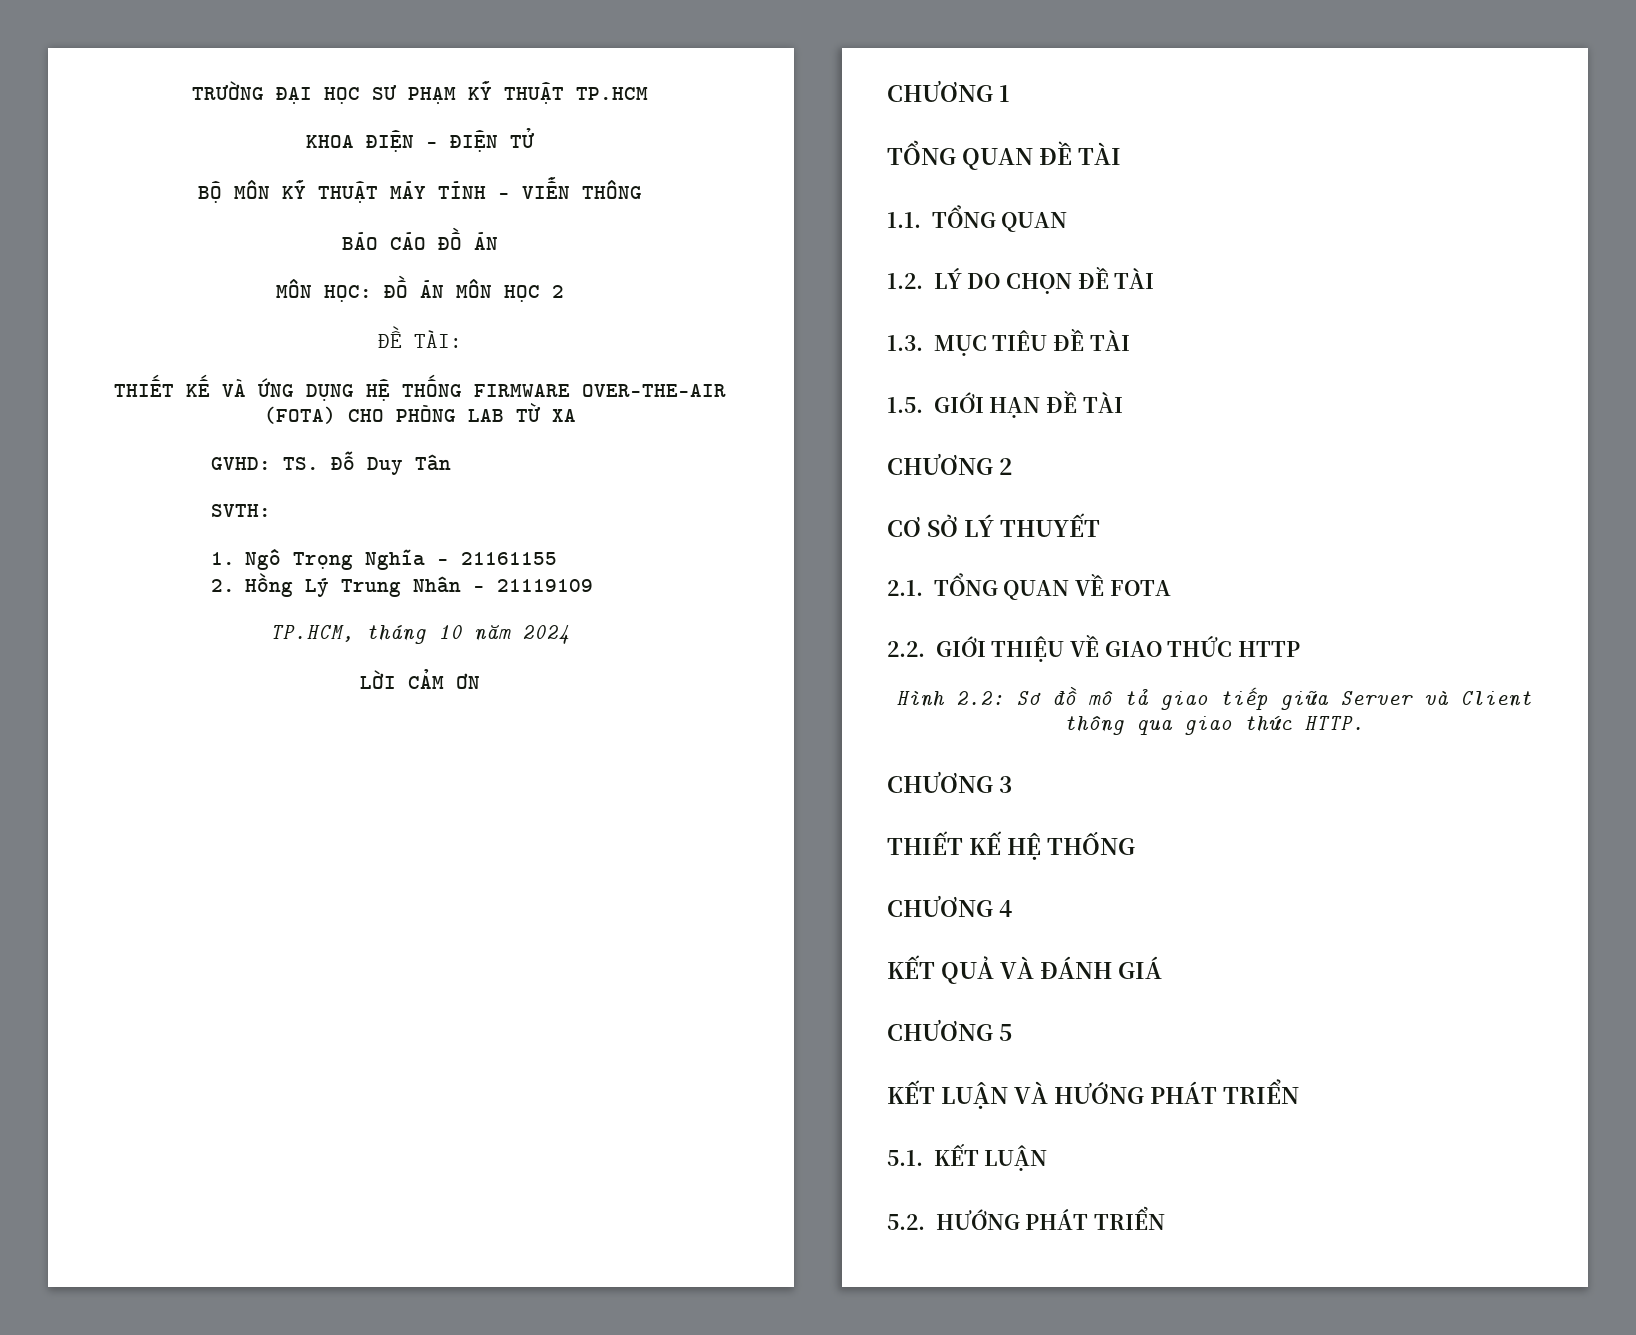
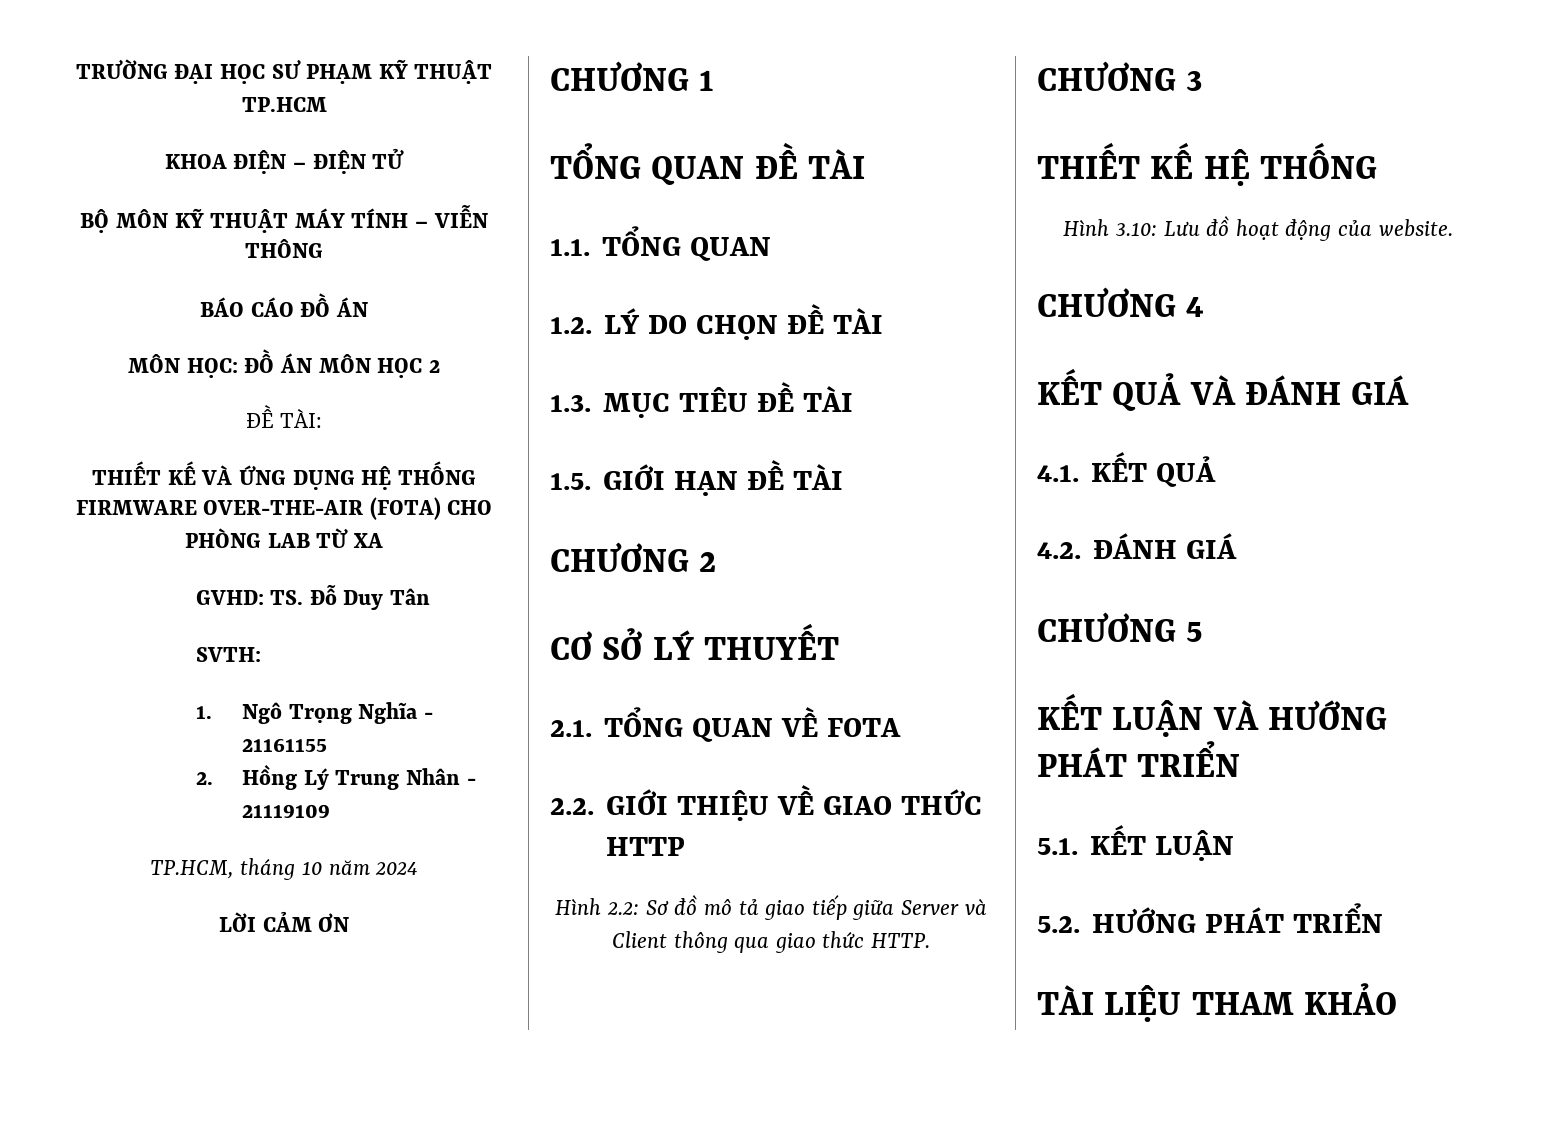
(1136, 843) none -> [1063,216,1453,241] // Hình 3.10: Lưu đồ hoạt động của website.
(1163, 967) none -> [1037,452,1217,487] [1037,533,1238,559] // 4.1. KẾT QUẢ // 4.2. ĐÁNH GIÁ
(1166, 1218) none -> [1037,983,1397,1022] // TÀI LIỆU THAM KHẢO

